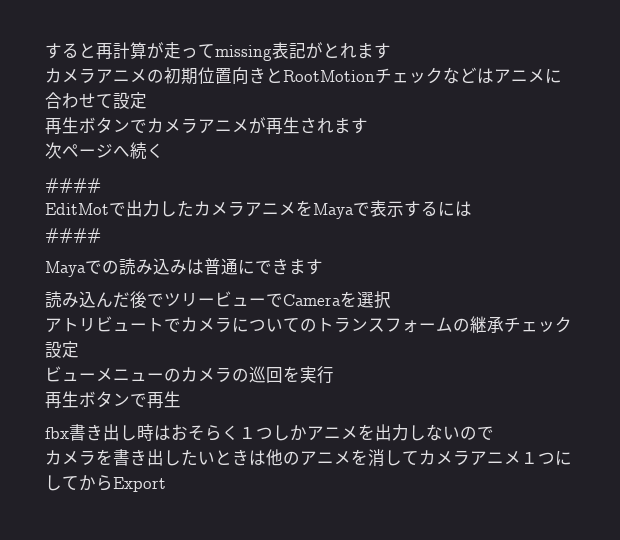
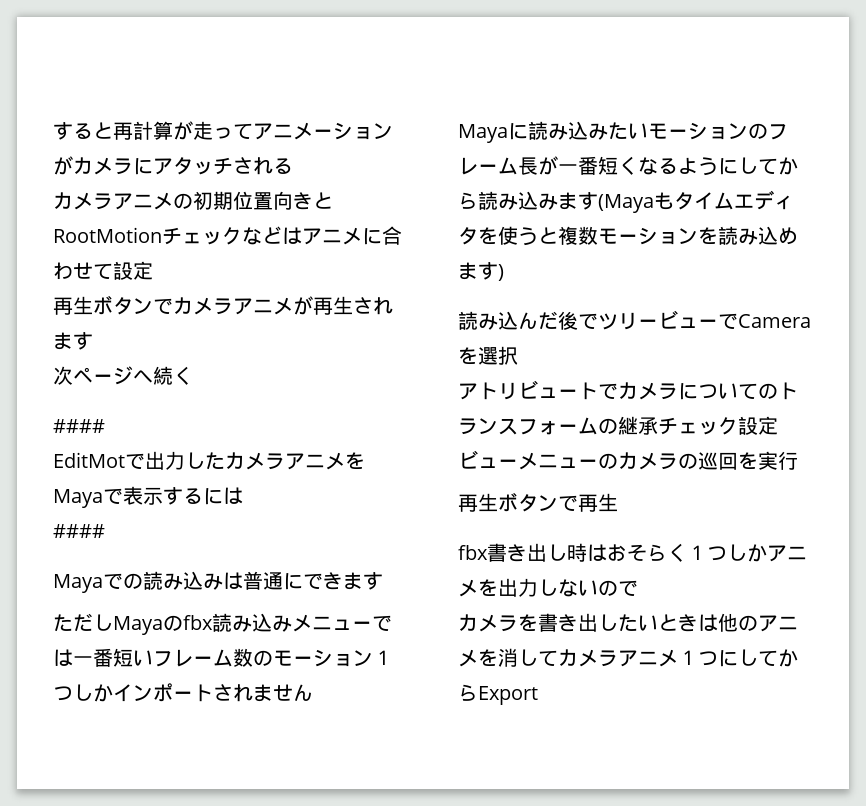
[215,42,391,61] missing表記がとれます -> [253,122,393,140] [53,156,293,175] アニメーションがカメラにアタッチされる
(323, 267) none -> [53,613,392,635] [53,648,393,667] [53,683,313,702] [458,121,788,143] [458,156,798,176] [458,190,794,213] [458,226,798,246] [458,262,504,281] // ただしMayaのfbx読み込みメニューでは一番短いフレーム数のモーション１つしかインポートされません // Mayaに読み込みたいモーションのフレーム長が一番短くなるようにしてから読み込みます(Mayaもタイムエディタを使うと複数モーションを読み込めます)

